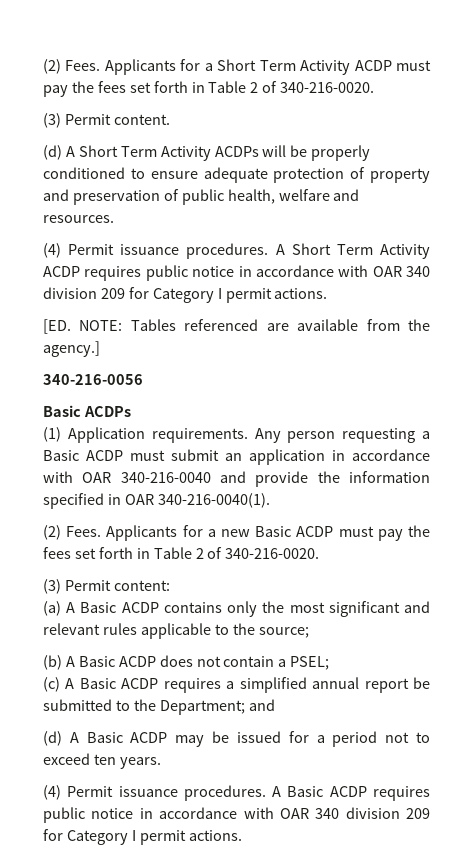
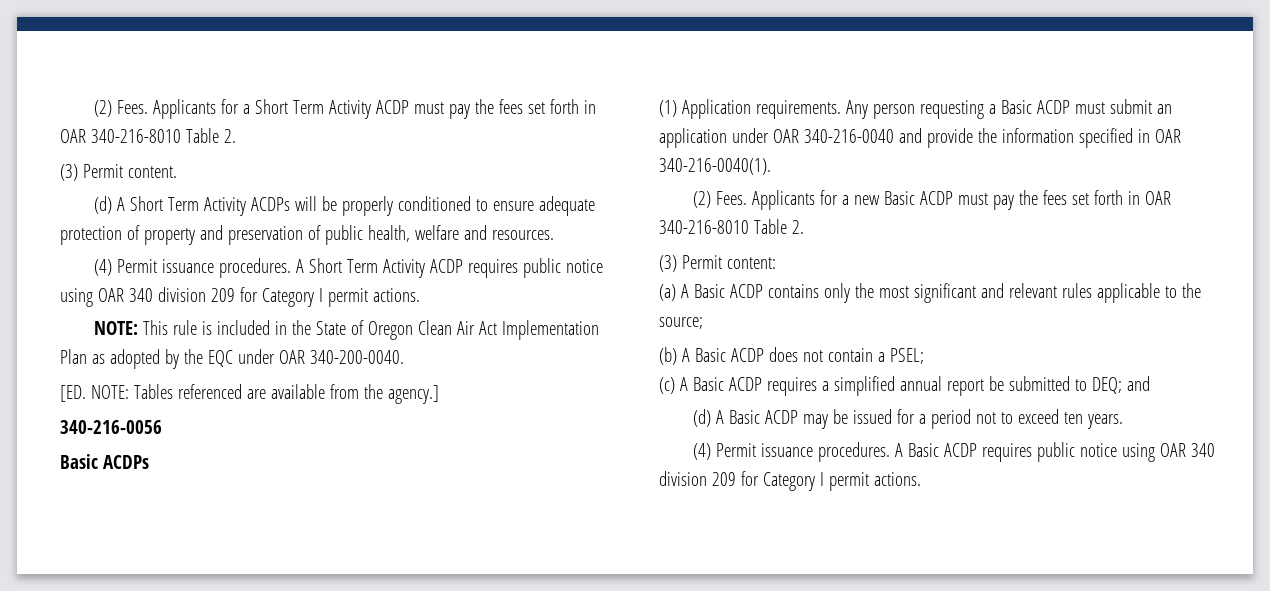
[208,81,375,93] Table 2 of 340-216-0020. -> [60,128,236,143] OAR 340-216-8010 Table 2.
[238,265,430,277] [43,287,328,303] in accordance with OAR 340 division 209 for Category I permit actions. -> [60,287,420,307] [94,320,600,340] [60,349,404,369] using OAR 340 division 209 for Category I permit actions. // NOTE: This rule is included in the State of Oregon Clean Air Act Implementation Plan as adopted by the EQC under OAR 340-200-0040.
[332,449,430,461] [43,471,73,483] in accordance with -> [731,128,769,143] under
[153,547,320,559] Table 2 of 340-216-0020. -> [1145,191,1172,205] [659,219,804,234] OAR 340-216-8010 Table 2.
[133,699,245,715] the Department; -> [1091,377,1122,394] DEQ;
[139,807,274,819] in accordance with -> [1122,443,1156,462] using

